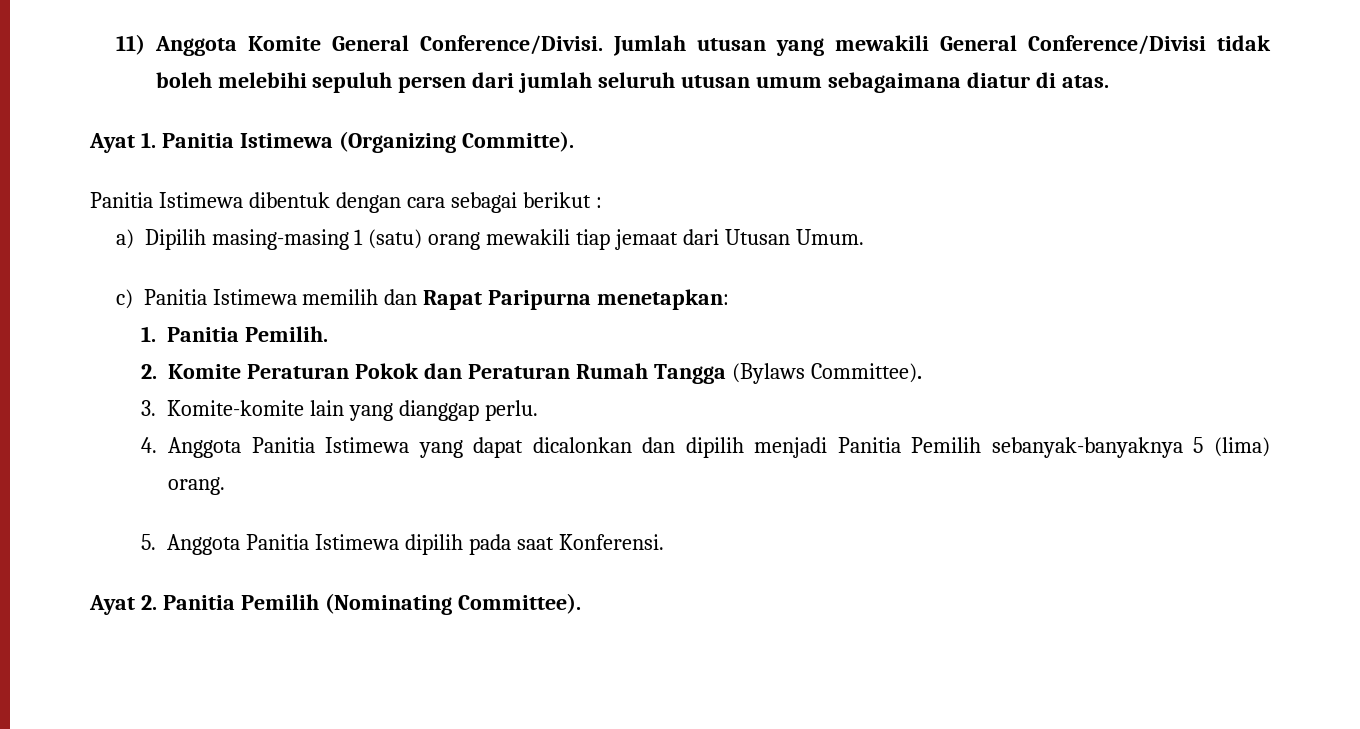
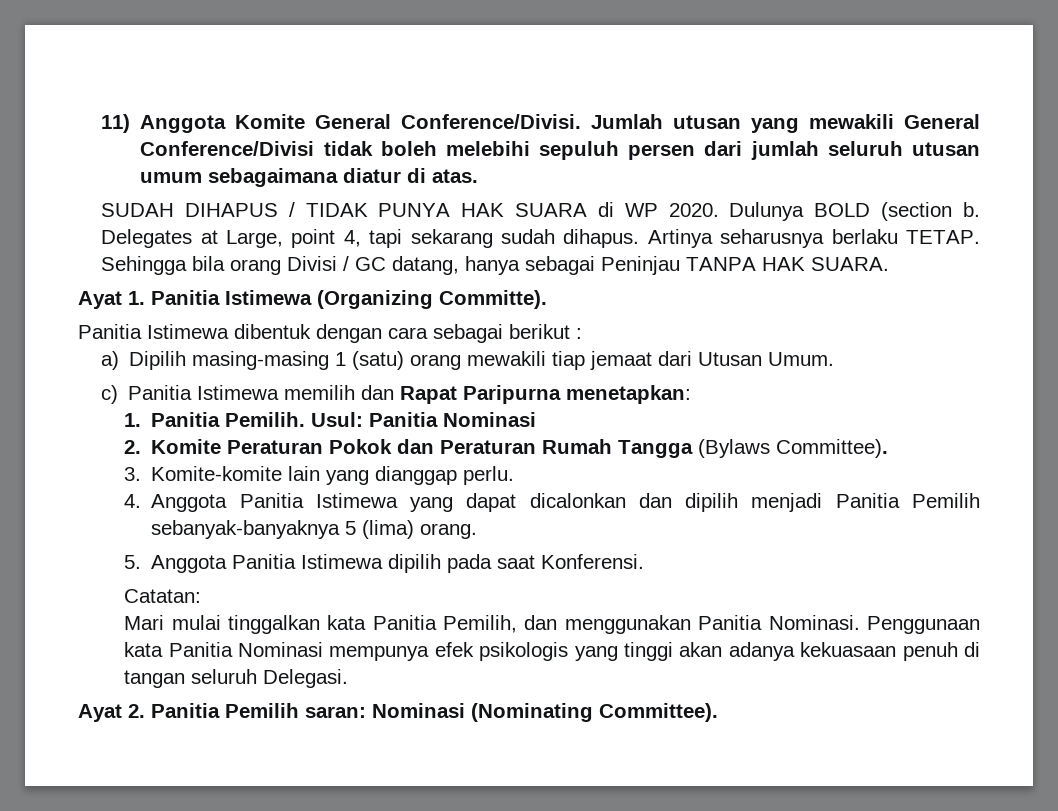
(1109, 81) none -> [101,202,980,221] [101,229,980,248] [101,256,890,275] // SUDAH DIHAPUS / TIDAK PUNYA HAK SUARA di WP 2020. Dulunya BOLD (section b. Delegates at Large, point 4, tapi sekarang sudah dihapus. Artinya seharusnya berlaku TETAP. Sehingga bila orang Divisi / GC datang, hanya sebagai Peninjau TANPA HAK SUARA.
(329, 334) none -> [311,412,537,427] Usul: Panitia Nominasi
(664, 542) none -> [124,589,202,603] [124,615,980,634] [124,642,981,661] [124,669,349,688] // Catatan: // Mari mulai tinggalkan kata Panitia Pemilih, dan menggunakan Panitia Nominasi. Penggunaan kata Panitia Nominasi mempunya efek psikologis yang tinggi akan adanya kekuasaan penuh di tangan seluruh Delegasi.
(319, 602) none -> [305,703,465,718] saran: Nominasi

